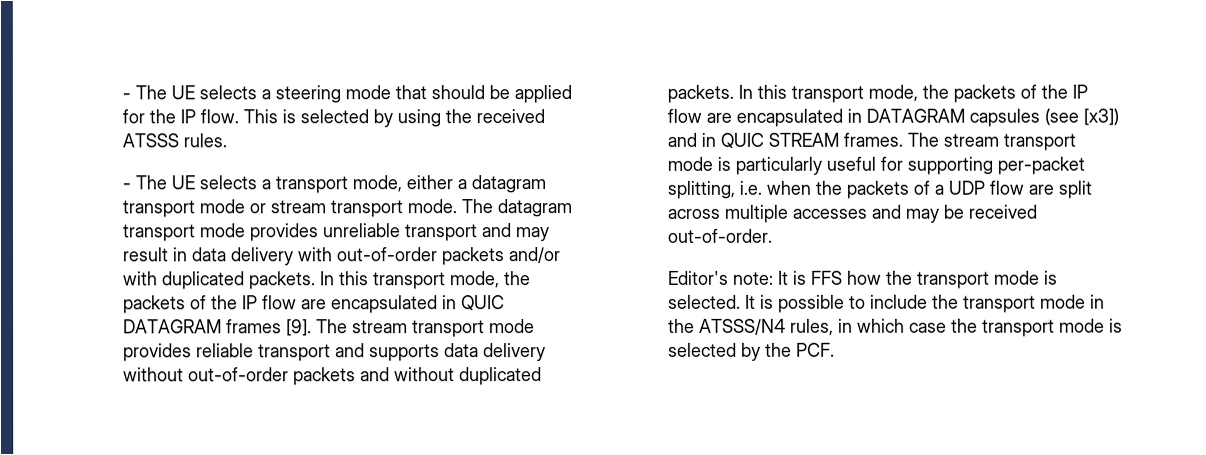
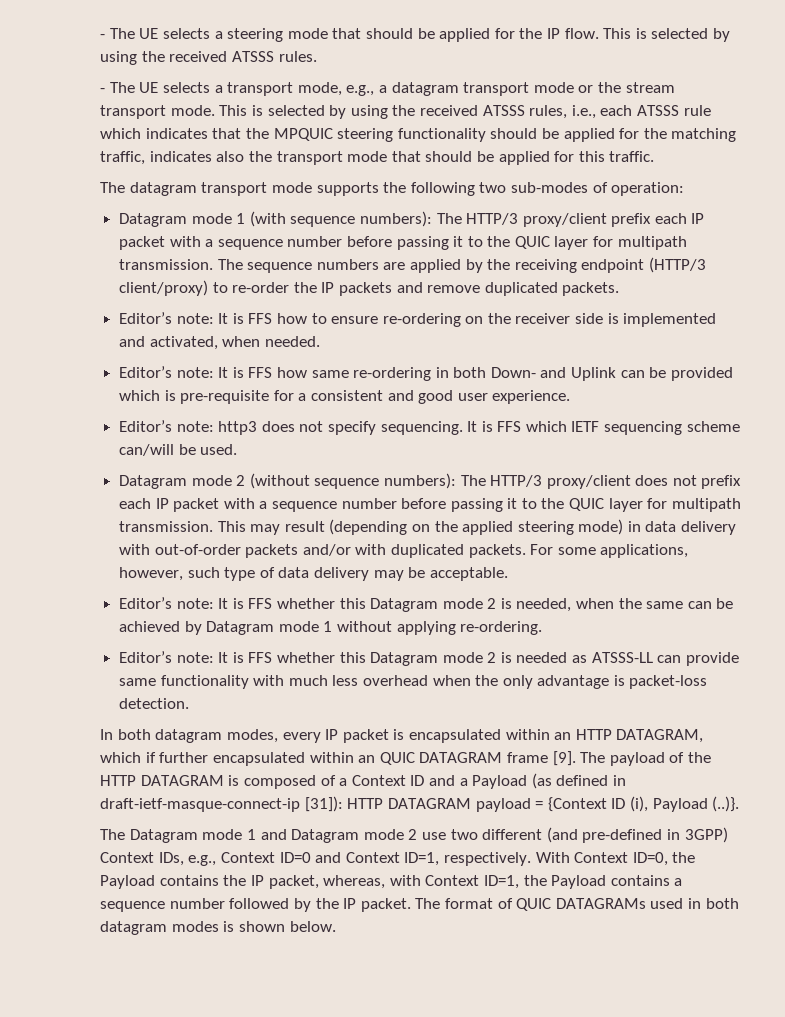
[406,175,454,190] either -> [346,85,375,96] e.g.,
(267, 208) none -> [597,82,621,93] the
[461,199,573,218] [122,223,551,242] [123,247,170,262] The datagram transport mode provides unreliable transport and may result -> [219,105,711,119] [100,128,737,142] [100,151,655,165] [100,182,685,196] [118,211,705,227] [118,236,687,250] [118,257,706,273] [118,280,620,296] [118,312,717,327] [118,336,320,350] [118,366,733,381] [118,390,571,404] [118,420,740,435] [118,444,238,456] [118,473,742,489] [118,498,741,512] [118,519,624,535] This is selected by using the received ATSSS rules, i.e., each ATSSS rule which indicates that the MPQUIC steering functionality should be applied for the matching traffic, indicates also the transport mode that should be applied for this traffic. // The datagram transport mode supports the following two sub-modes of operation: // Datagram mode 1 (with sequence numbers): The HTTP/3 proxy/client prefix each IP packet with a sequence number before passing it to the QUIC layer for multipath transmission. The sequence numbers are applied by the receiving endpoint (HTTP/3 client/proxy) to re-order the IP packets and remove duplicated packets. // Editor’s note: It is FFS how to ensure re-ordering on the receiver side is implemented and activated, when needed. // Editor’s note: It is FFS how same re-ordering in both Down- and Uplink can be provided which is pre-requisite for a consistent and good user experience. // Editor’s note: http3 does not specify sequencing. It is FFS which IETF sequencing scheme can/will be used. // Datagram mode 2 (without sequence numbers): The HTTP/3 proxy/client does not prefix each IP packet with a sequence number before passing it to the QUIC layer for multipath transmission. This may result (depending on the applied steering mode)
[320,271,532,290] [123,295,506,314] [123,319,536,338] [123,343,547,362] [123,367,543,386] [667,84,1089,103] [667,108,1120,127] [667,132,1077,151] [667,156,1086,175] [667,180,1093,199] [667,204,1038,223] [668,228,774,243] [668,270,1059,289] [668,294,1106,313] [668,318,1124,337] [668,342,836,361] In this transport mode, the packets of the IP flow are encapsulated in QUIC DATAGRAM frames [9]. The stream transport mode provides reliable transport and supports data delivery without out-of-order packets and without duplicated packets. In this transport mode, the packets of the IP flow are encapsulated in DATAGRAM capsules (see [x3]) and in QUIC STREAM frames. The stream transport mode is particularly useful for supporting per-packet splitting, i.e. when the packets of a UDP flow are split across multiple accesses and may be received out-of-order. // Editor's note: It is FFS how the transport mode is selected. It is possible to include the transport mode in the ATSSS/N4 rules, in which case the transport mode is selected by the PCF. -> [530,544,689,558] [118,567,508,581] [118,597,734,612] [118,621,543,635] [118,651,739,666] [118,675,708,689] [118,698,189,709] [100,729,704,743] [100,751,711,766] [100,773,626,789] [100,796,740,812] [100,827,728,843] [100,852,696,866] [100,875,683,889] [100,898,739,912] [100,921,336,935] For some applications, however, such type of data delivery may be acceptable. // Editor’s note: It is FFS whether this Datagram mode 2 is needed, when the same can be achieved by Datagram mode 1 without applying re-ordering. // Editor’s note: It is FFS whether this Datagram mode 2 is needed as ATSSS-LL can provide same functionality with much less overhead when the only advantage is packet-loss detection. // In both datagram modes, every IP packet is encapsulated within an HTTP DATAGRAM, which if further encapsulated within an QUIC DATAGRAM frame [9]. The payload of the HTTP DATAGRAM is composed of a Context ID and a Payload (as defined in draft-ietf-masque-connect-ip [31]): HTTP DATAGRAM payload = {Context ID (i), Payload (..)}. // The Datagram mode 1 and Datagram mode 2 use two different (and pre-defined in 3GPP) Context IDs, e.g., Context ID=0 and Context ID=1, respectively. With Context ID=0, the Payload contains the IP packet, whereas, with Context ID=1, the Payload contains a sequence number followed by the IP packet. The format of QUIC DATAGRAMs used in both datagram modes is shown below.

